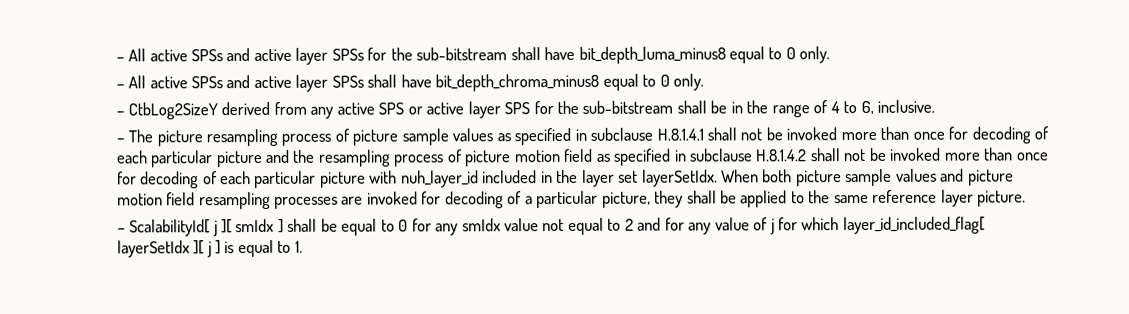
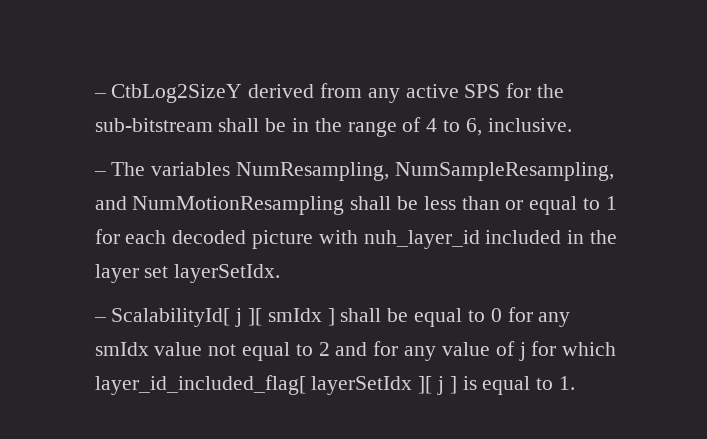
[115,46,831,65] [115,73,704,92] [115,110,125,116] – All active SPSs and active layer SPSs for the sub-bitstream shall have bit_depth_luma_minus8 equal to 0 only. // – All active SPSs and active layer SPSs shall have bit_depth_chroma_minus8 equal to 0 only. // – -> [93,93,106,98] –
[407,101,531,119] or active layer SPS -> (501, 91) none
[156,126,1050,147] [115,147,1049,168] [116,170,317,189] picture resampling process of picture sample values as specified in subclause H.8.1.4.1 shall not be invoked more than once for decoding of each particular picture and the resampling process of picture motion field as specified in subclause H.8.1.4.2 shall not be invoked more than once for decoding of each particular -> [151,162,614,181] [94,196,617,215] [94,229,247,244] variables NumResampling, NumSampleResampling, and NumMotionResampling shall be less than or equal to 1 for each decoded
[720,168,1014,187] [116,189,1027,210] When both picture sample values and picture motion field resampling processes are invoked for decoding of a particular picture, they shall be applied to the same reference layer picture. -> (281, 273) none

